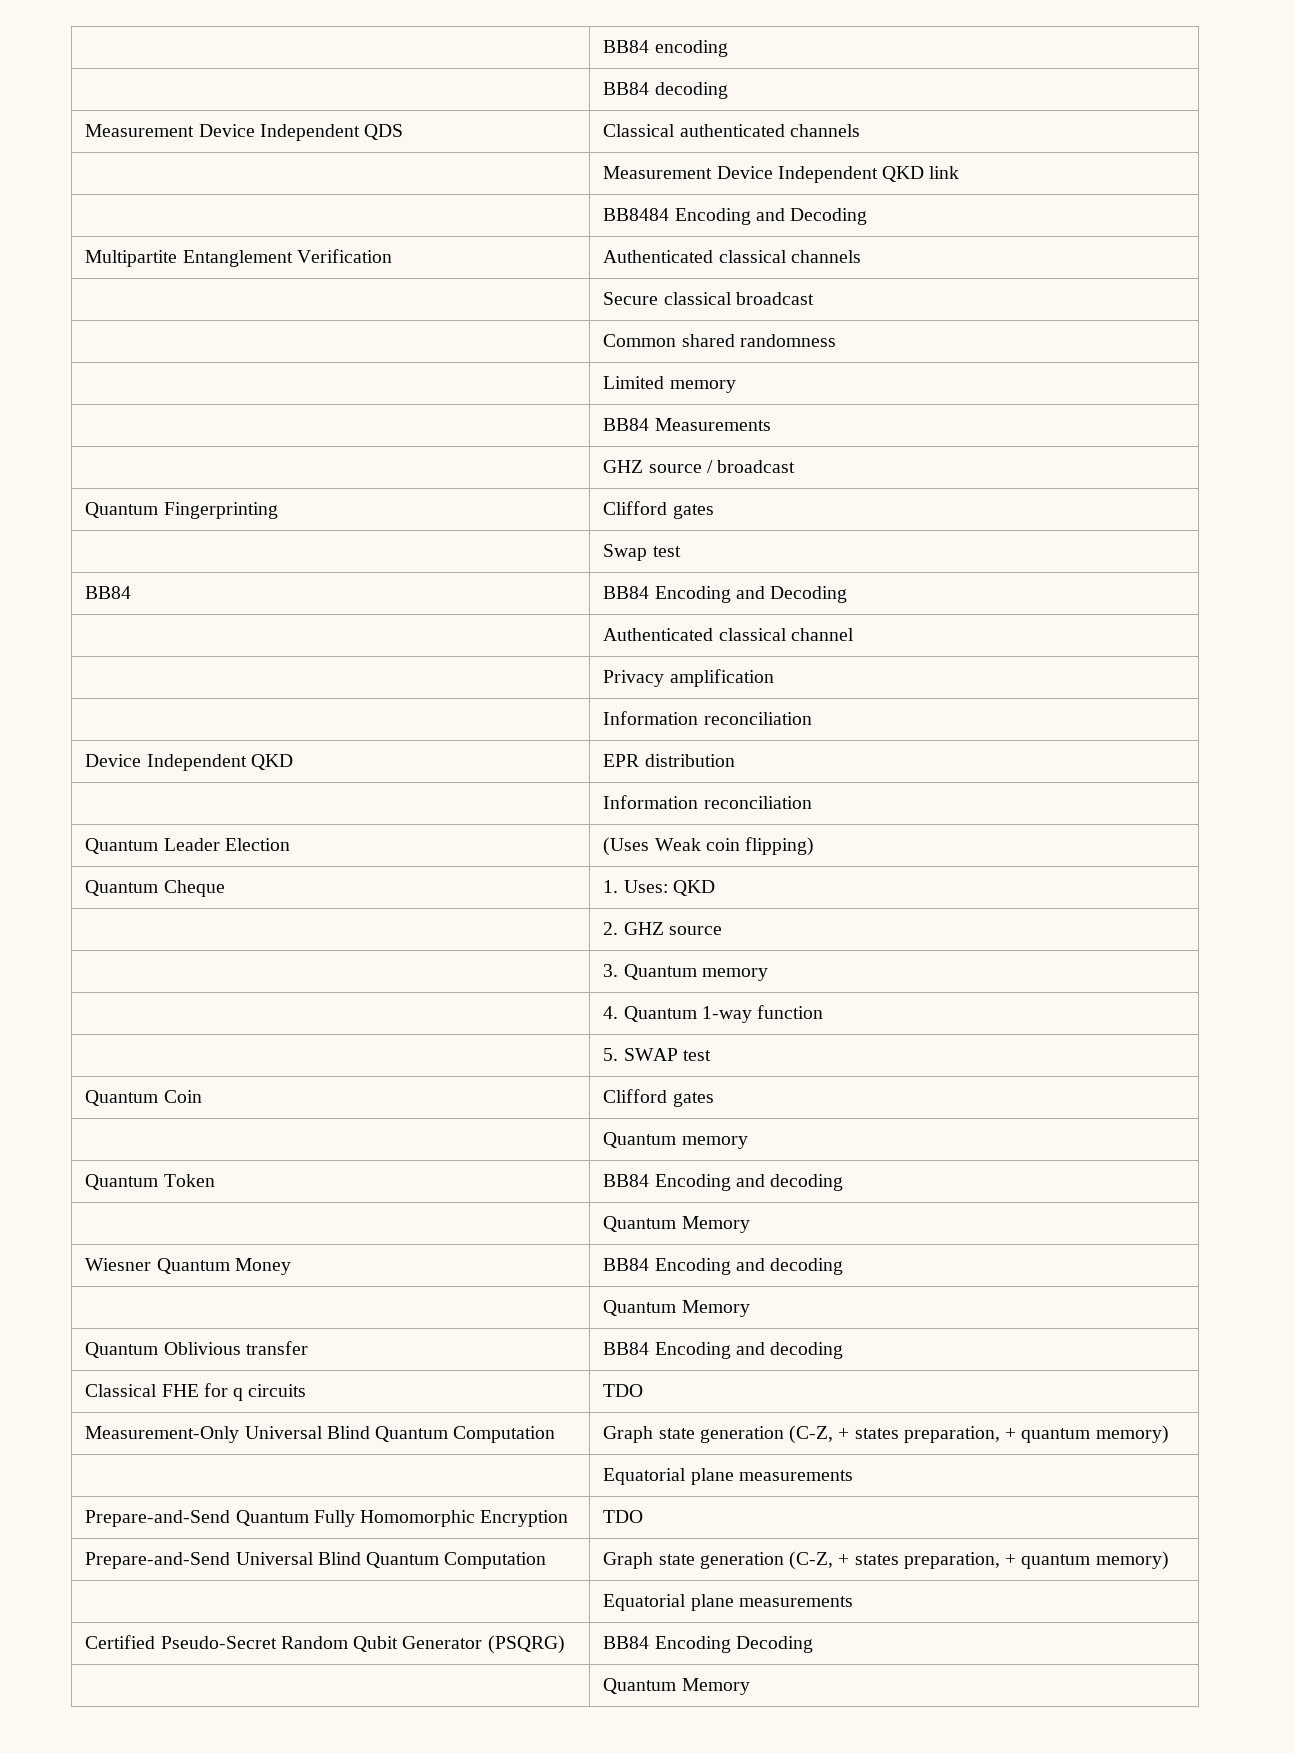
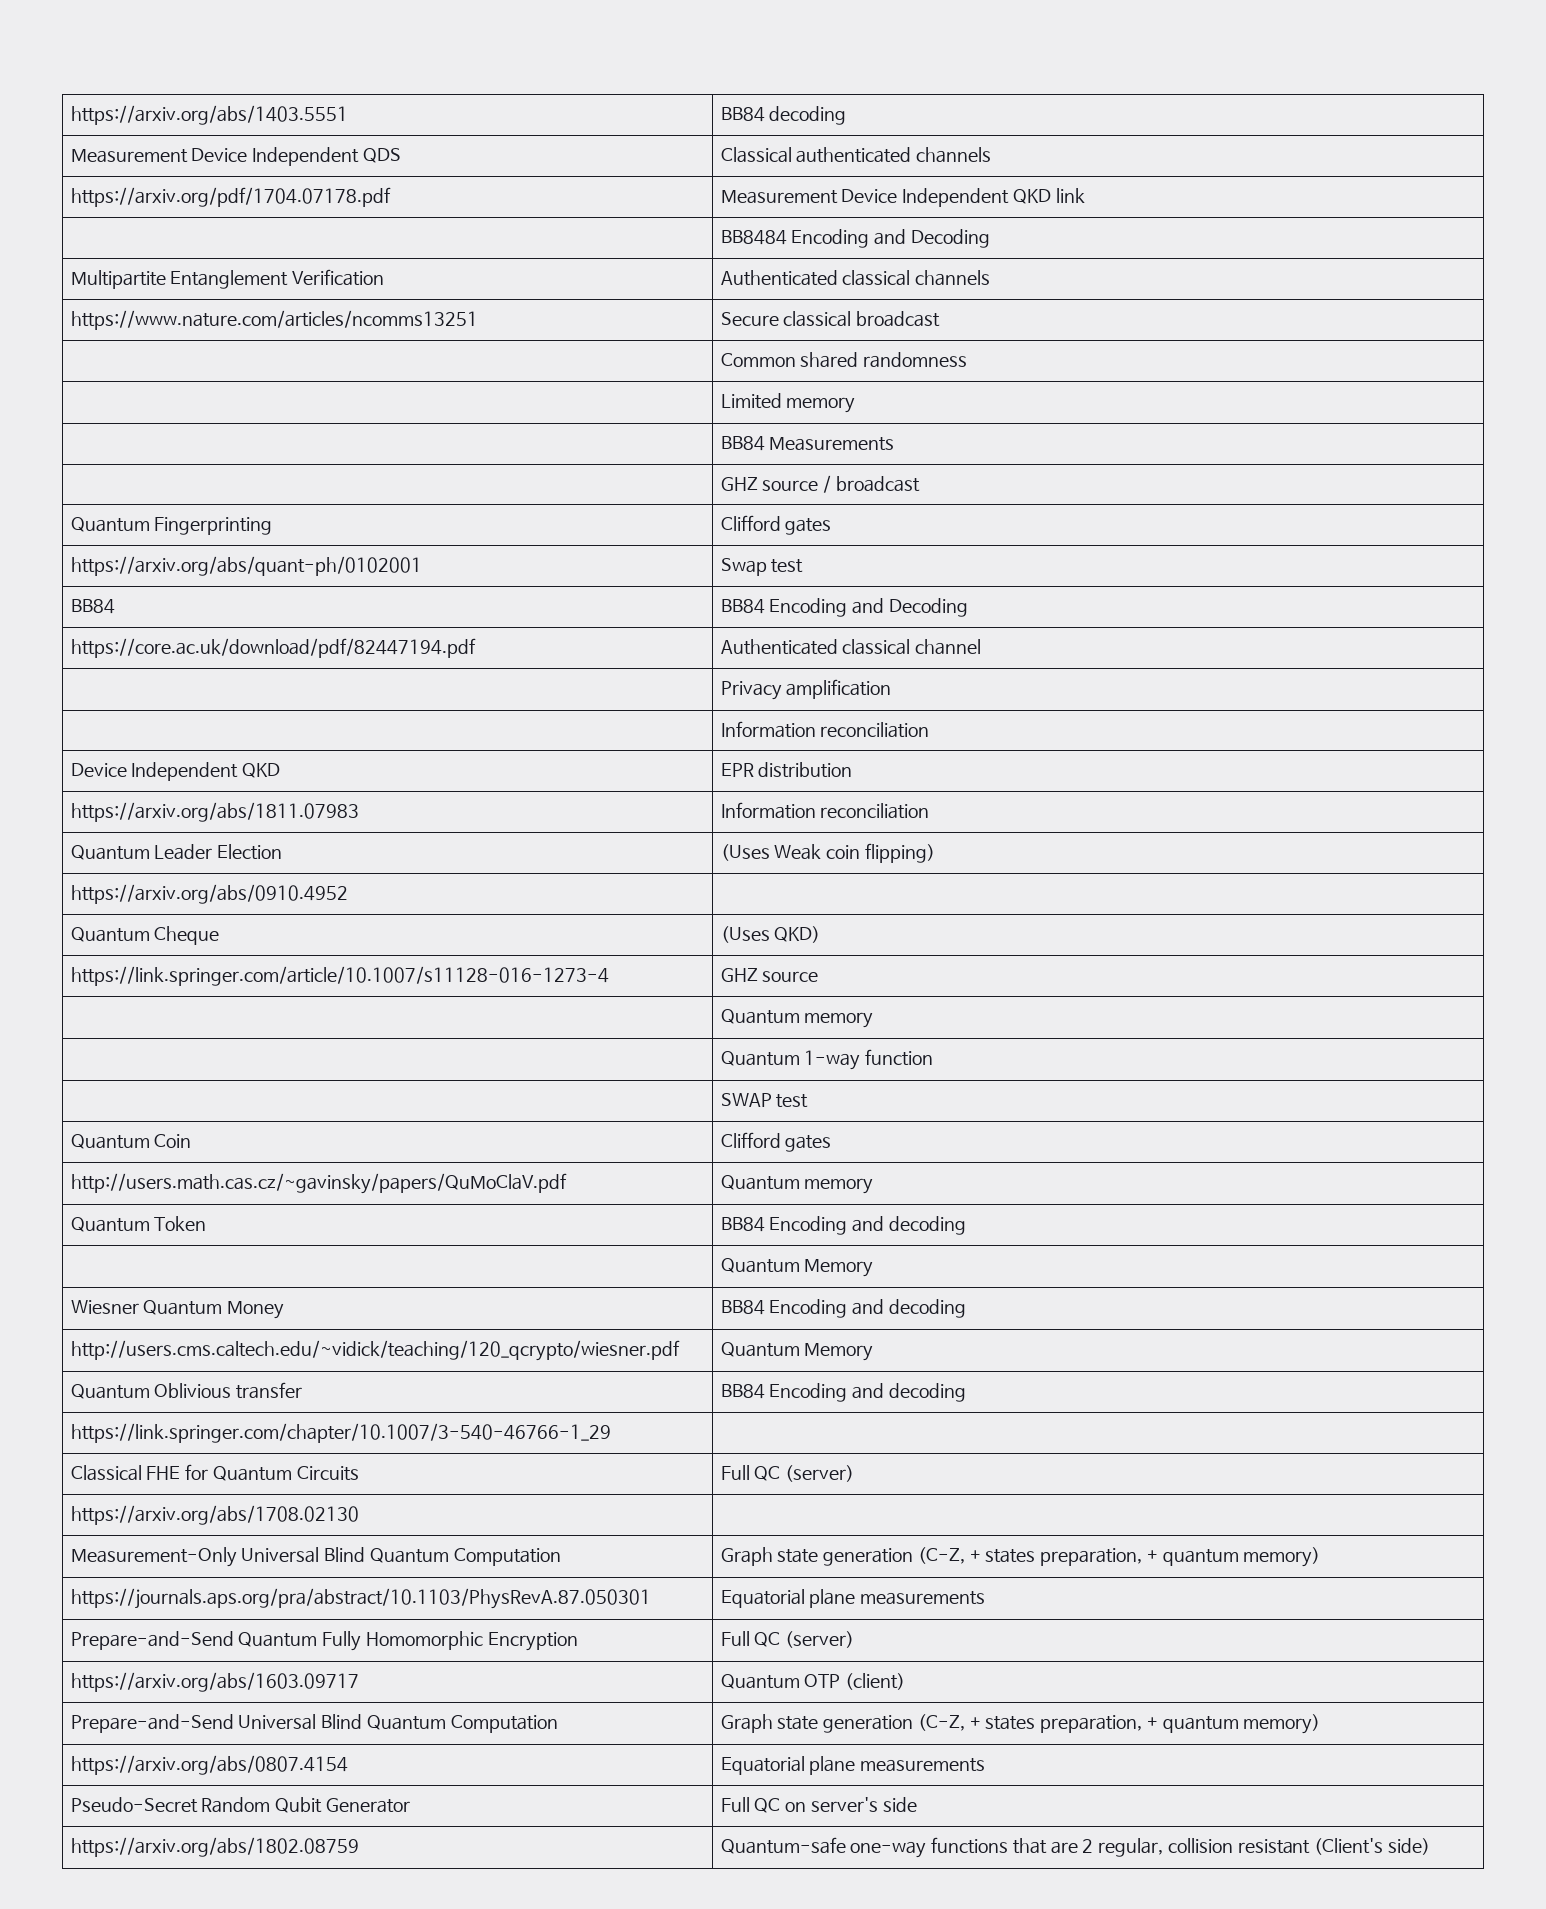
[603,40,728,57] | BB84 encoding // -> [70,105,348,125] https://arxiv.org/abs/1403.5551
(860, 130) none -> [70,187,391,207] https://arxiv.org/pdf/1704.07178.pdf
(861, 256) none -> [70,310,478,330] https://www.nature.com/articles/ncomms13251
(714, 511) none -> [70,556,422,576] https://arxiv.org/abs/quant-ph/0102001
(848, 594) none -> [70,638,476,658] https://core.ac.uk/download/pdf/82447194.pdf
(735, 760) none -> [70,802,359,822] https://arxiv.org/abs/1811.07983
(815, 846) none -> [70,884,348,904] // https://arxiv.org/abs/0910.4952 |
[603,880,715,896] [603,922,619,935] 1. Uses: QKD // | 2. -> [720,926,821,943] [70,966,609,986] (Uses QKD) // https://link.springer.com/article/10.1007/s11128-016-1273-4 |
[603,964,619,977] 3. -> (819, 976) none
[603,1006,619,1019] 4. -> (874, 1020) none
[603,1048,619,1061] 5. -> (934, 1057) none
(714, 1099) none -> [70,1173,567,1194] http://users.math.cas.cz/~gavinsky/papers/QuMoClaV.pdf
(844, 1266) none -> [70,1340,680,1361] http://users.cms.caltech.edu/~vidick/teaching/120_qcrypto/wiesner.pdf
(844, 1350) none -> [70,1423,611,1443] // https://link.springer.com/chapter/10.1007/3-540-46766-1_29 |
[233,1384,307,1401] [603,1384,644,1397] q circuits | TDO -> [212,1466,359,1481] [720,1465,855,1482] [70,1505,359,1525] Quantum Circuits | Full QC (server) // https://arxiv.org/abs/1708.02130 |
(1169, 1434) none -> [70,1588,651,1609] https://journals.aps.org/pra/abstract/10.1103/PhysRevA.87.050301
[603,1510,644,1523] TDO -> [720,1631,855,1648] [70,1672,359,1692] [720,1673,906,1690] Full QC (server) // https://arxiv.org/abs/1603.09717 | Quantum OTP (client)
[603,1594,853,1611] [85,1635,156,1649] | Equatorial plane measurements // Certified -> [70,1755,348,1775] [720,1756,986,1775] https://arxiv.org/abs/0807.4154 | Equatorial plane measurements //
[487,1635,565,1654] [603,1636,813,1653] [603,1678,750,1695] (PSQRG) | BB84 Encoding Decoding // | Quantum Memory -> [720,1797,917,1813] [70,1837,359,1857] [720,1837,1430,1858] | Full QC on server's side // https://arxiv.org/abs/1802.08759 | Quantum-safe one-way functions that are 2 regular, collision resistant (Client's side)

